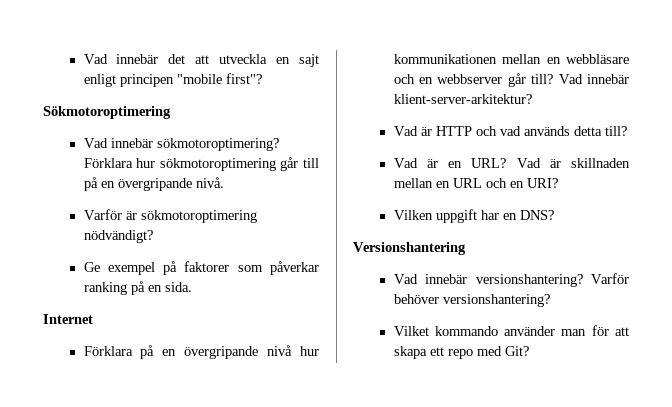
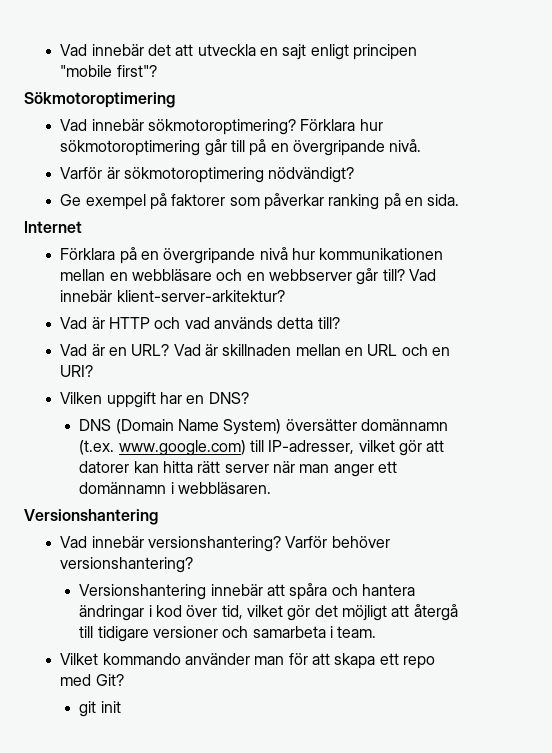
(554, 215) none -> [79,419,448,435] [79,440,445,456] [79,461,397,477] [79,482,271,494] // DNS (Domain Name System) översätter domännamn (t.ex. www.google.com) till IP-adresser, vilket gör att datorer kan hitta rätt server när man anger ett domännamn i webbläsaren.
(550, 300) none -> [79,583,415,600] [79,604,458,621] [79,626,377,642] // Versionshantering innebär att spåra och hantera ändringar i kod över tid, vilket gör det möjligt att återgå till tidigare versioner och samarbeta i team.
(529, 351) none -> [79,701,121,717] // git init

